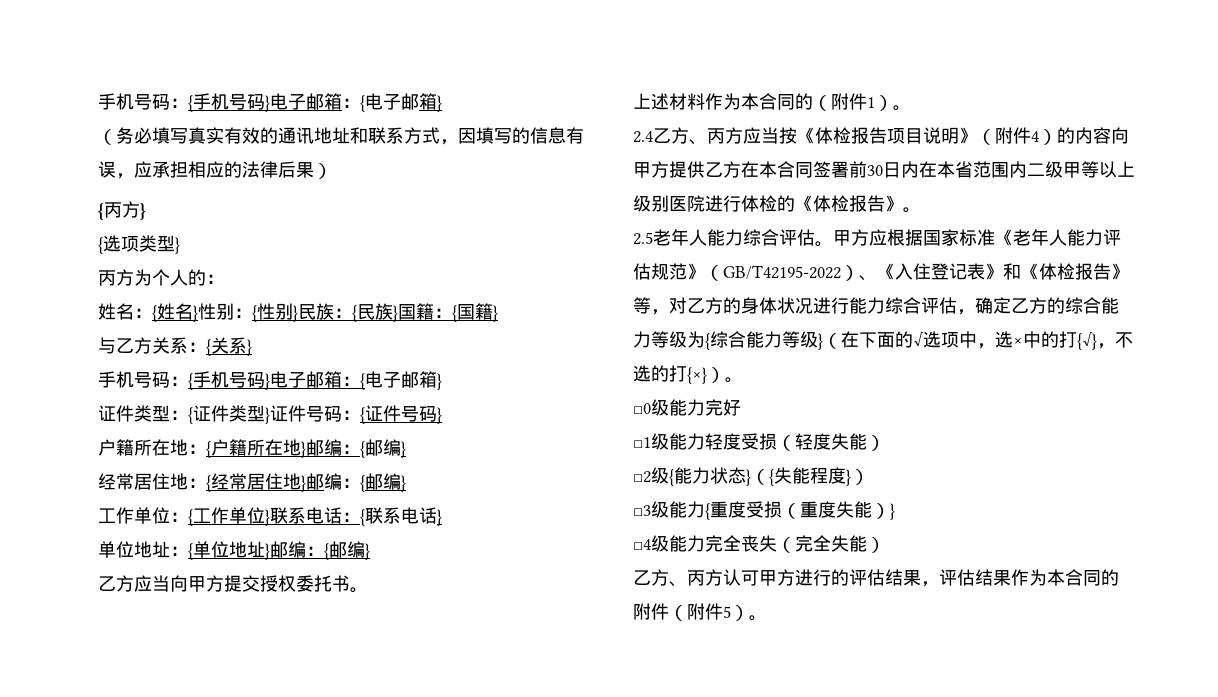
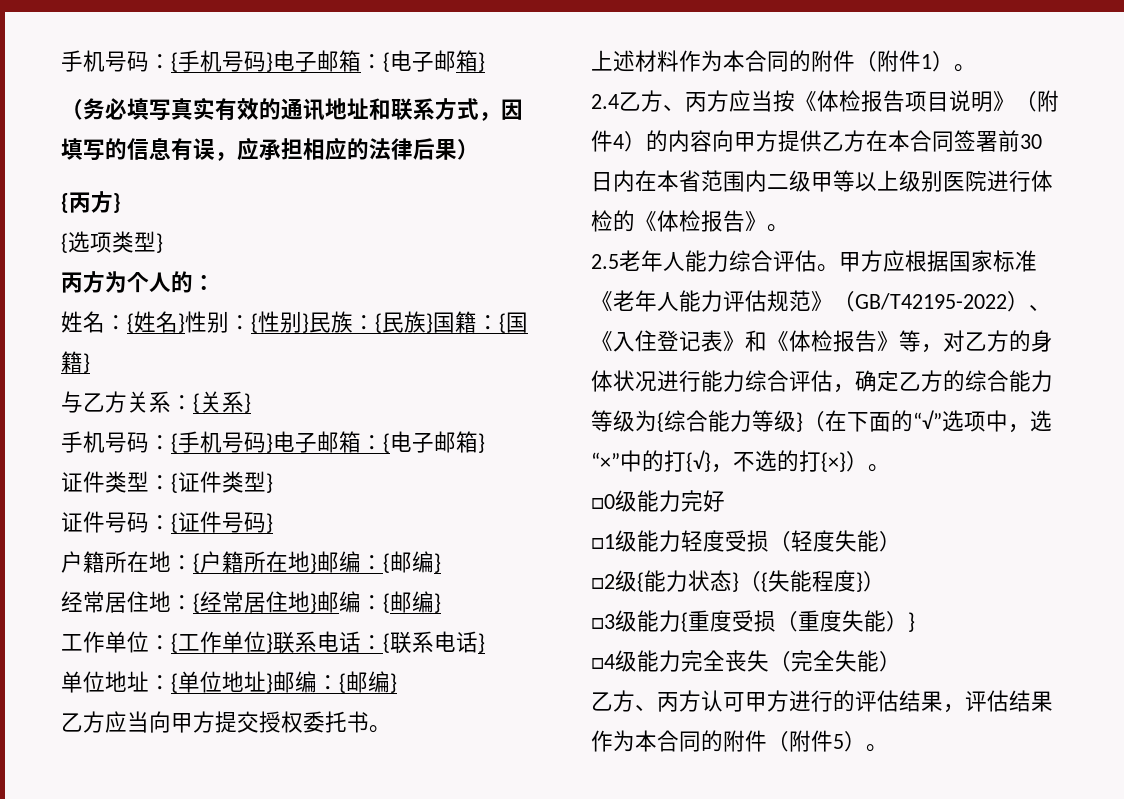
(270, 415) none -> (273, 483) //
(813, 101) none -> [811,50,855,72] 附件
[913,332,924,347] √ -> [913,410,942,429] “√”
[1013,338,1023,346] × -> [591,452,620,469] “×”

